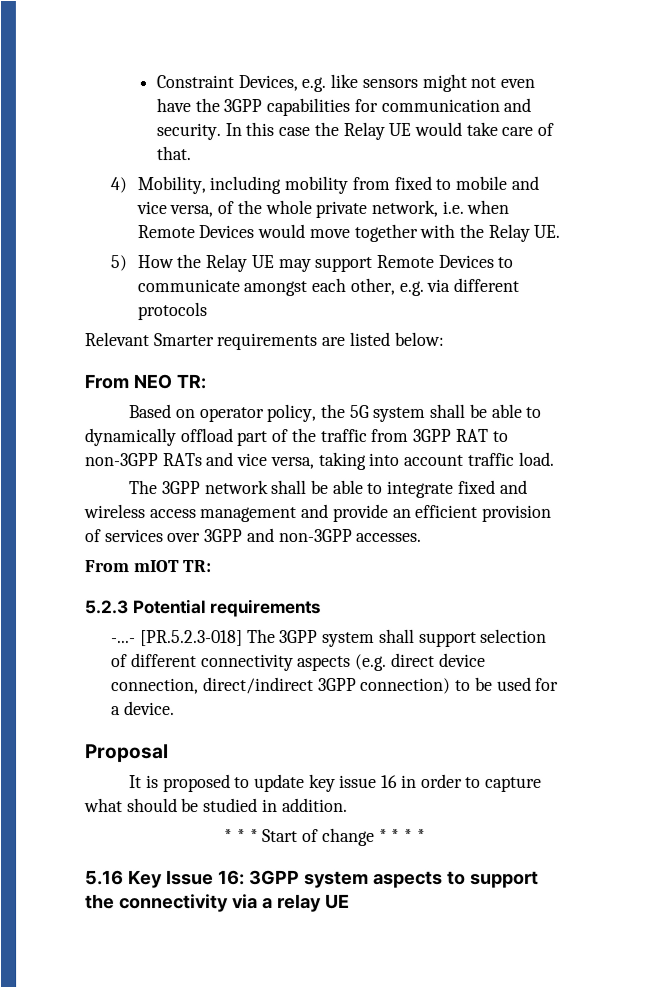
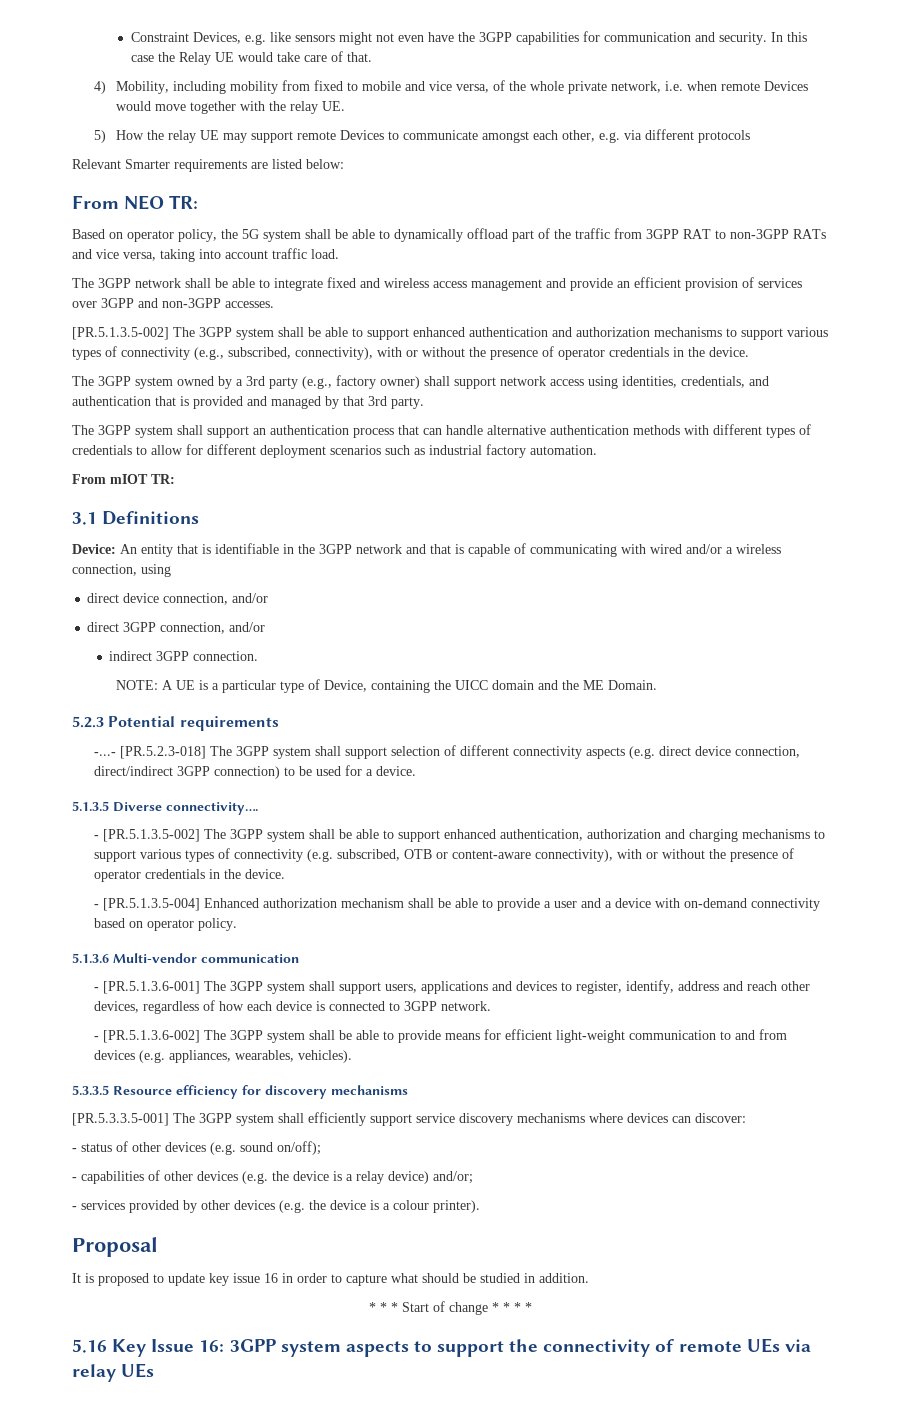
[136,225,195,239] Remote -> [720,82,760,91] remote
[487,223,530,242] Relay -> [289,101,318,114] relay
[205,254,248,273] Relay -> [167,130,196,143] relay
[375,254,434,268] Remote -> [296,131,336,140] remote
[85,560,213,573] From mIOT TR: -> [72,327,828,340] [72,346,749,360] [72,375,769,389] [72,396,424,409] [72,424,811,438] [72,444,597,458] [72,474,175,484] [72,511,200,525] [72,543,781,557] [72,564,171,577] [87,593,269,605] [87,622,266,634] [109,651,259,661] [115,679,657,693] [PR.5.1.3.5-002] The 3GPP system shall be able to support enhanced authentication and authorization mechanisms to support various types of connectivity (e.g., subscribed, connectivity), with or without the presence of operator credentials in the device. // The 3GPP system owned by a 3rd party (e.g., factory owner) shall support network access using identities, credentials, and authentication that is provided and managed by that 3rd party. // The 3GPP system shall support an authentication process that can handle alternative authentication methods with different types of credentials to allow for different deployment scenarios such as industrial factory automation. // From mIOT TR: // 3.1 Definitions // Device: An entity that is identifiable in the 3GPP network and that is capable of communicating with wired and/or a wireless connection, using // direct device connection, and/or // direct 3GPP connection, and/or // indirect 3GPP connection. // NOTE: A UE is a particular type of Device, containing the UICC domain and the ME Domain.
(176, 708) none -> [72,801,258,815] [93,829,825,842] [93,848,794,862] [93,869,285,882] [93,898,820,911] [93,918,237,931] [72,953,299,963] [93,980,810,994] [93,1000,491,1014] [93,1029,787,1043] [93,1050,352,1063] [72,1085,408,1099] [72,1112,746,1126] [72,1141,321,1155] [72,1170,473,1184] [72,1200,480,1213] // 5.1.3.5 Diverse connectivity…. // - [PR.5.1.3.5-002] The 3GPP system shall be able to support enhanced authentication, authorization and charging mechanisms to support various types of connectivity (e.g. subscribed, OTB or content-aware connectivity), with or without the presence of operator credentials in the device. // - [PR.5.1.3.5-004] Enhanced authorization mechanism shall be able to provide a user and a device with on-demand connectivity based on operator policy. // 5.1.3.6 Multi-vendor communication // - [PR.5.1.3.6-001] The 3GPP system shall support users, applications and devices to register, identify, address and reach other devices, regardless of how each device is connected to 3GPP network. // - [PR.5.1.3.6-002] The 3GPP system shall be able to provide means for efficient light-weight communication to and from devices (e.g. appliances, wearables, vehicles). // 5.3.3.5 Resource efficiency for discovery mechanisms // [PR.5.3.3.5-001] The 3GPP system shall efficiently support service discovery mechanisms where devices can discover: // - status of other devices (e.g. sound on/off); // - capabilities of other devices (e.g. the device is a relay device) and/or; // - services provided by other devices (e.g. the device is a colour printer).
[231,893,350,913] via a relay UE -> [655,1338,811,1353] [72,1363,155,1382] of remote UEs via relay UEs

